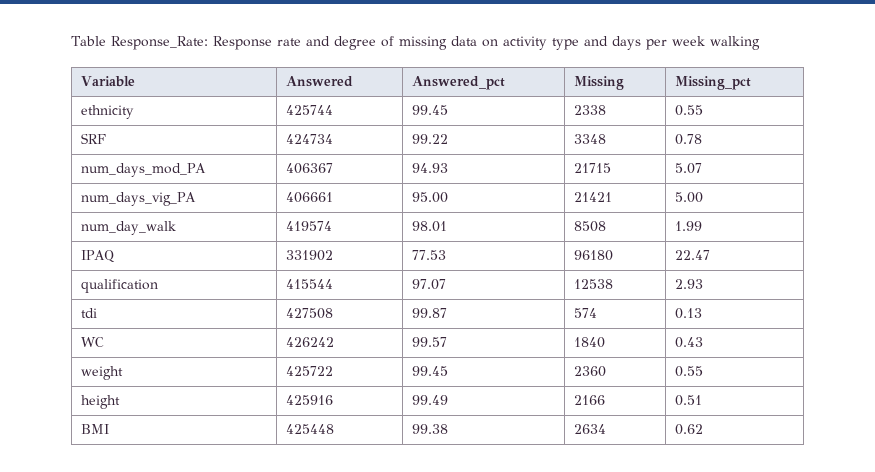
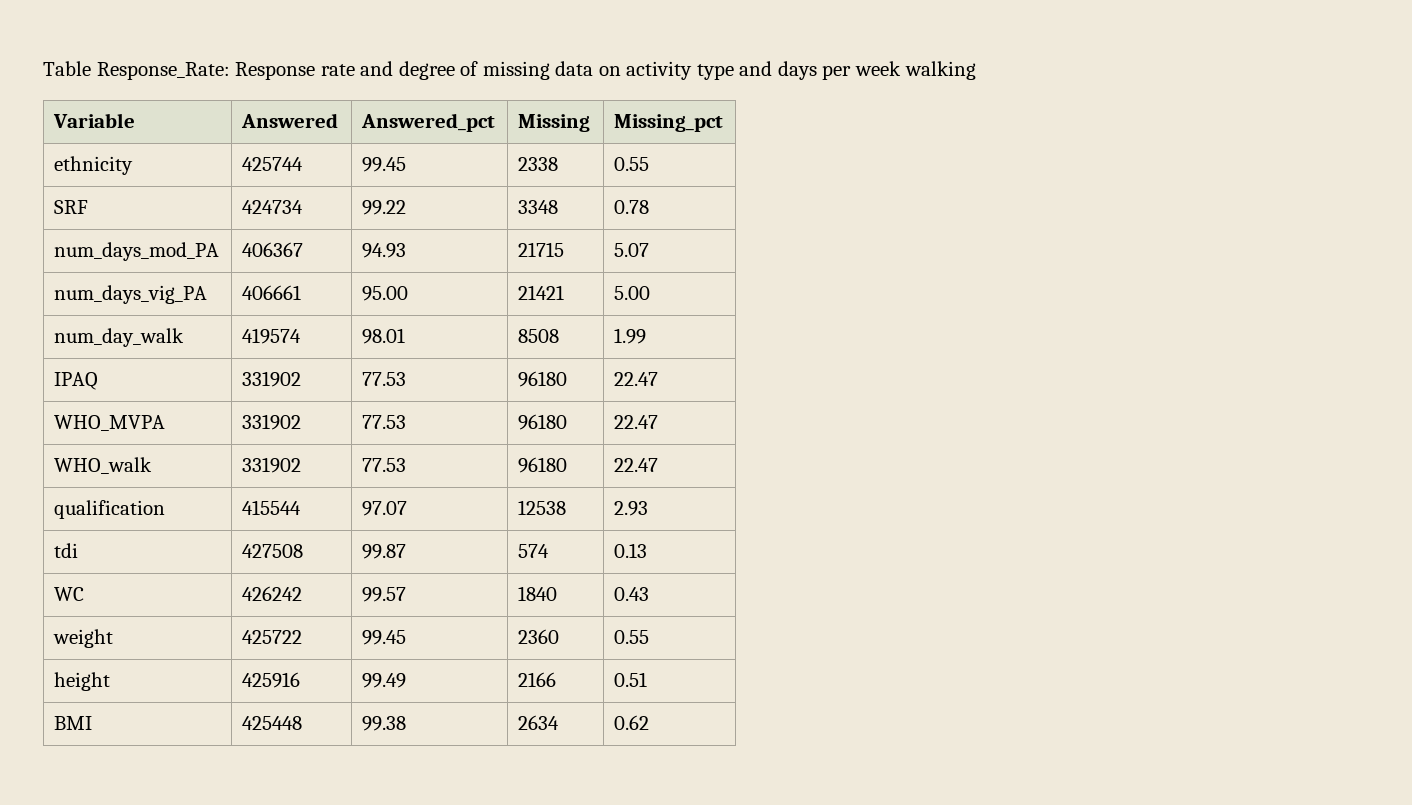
(711, 255) none -> [54,415,166,431] [242,414,302,430] [362,415,407,429] [518,414,568,430] [614,415,659,429] [54,457,153,474] [242,457,302,473] [362,458,407,472] [518,457,568,473] [614,458,659,472] // WHO_MVPA | 331902 | 77.53 | 96180 | 22.47 // WHO_walk | 331902 | 77.53 | 96180 | 22.47

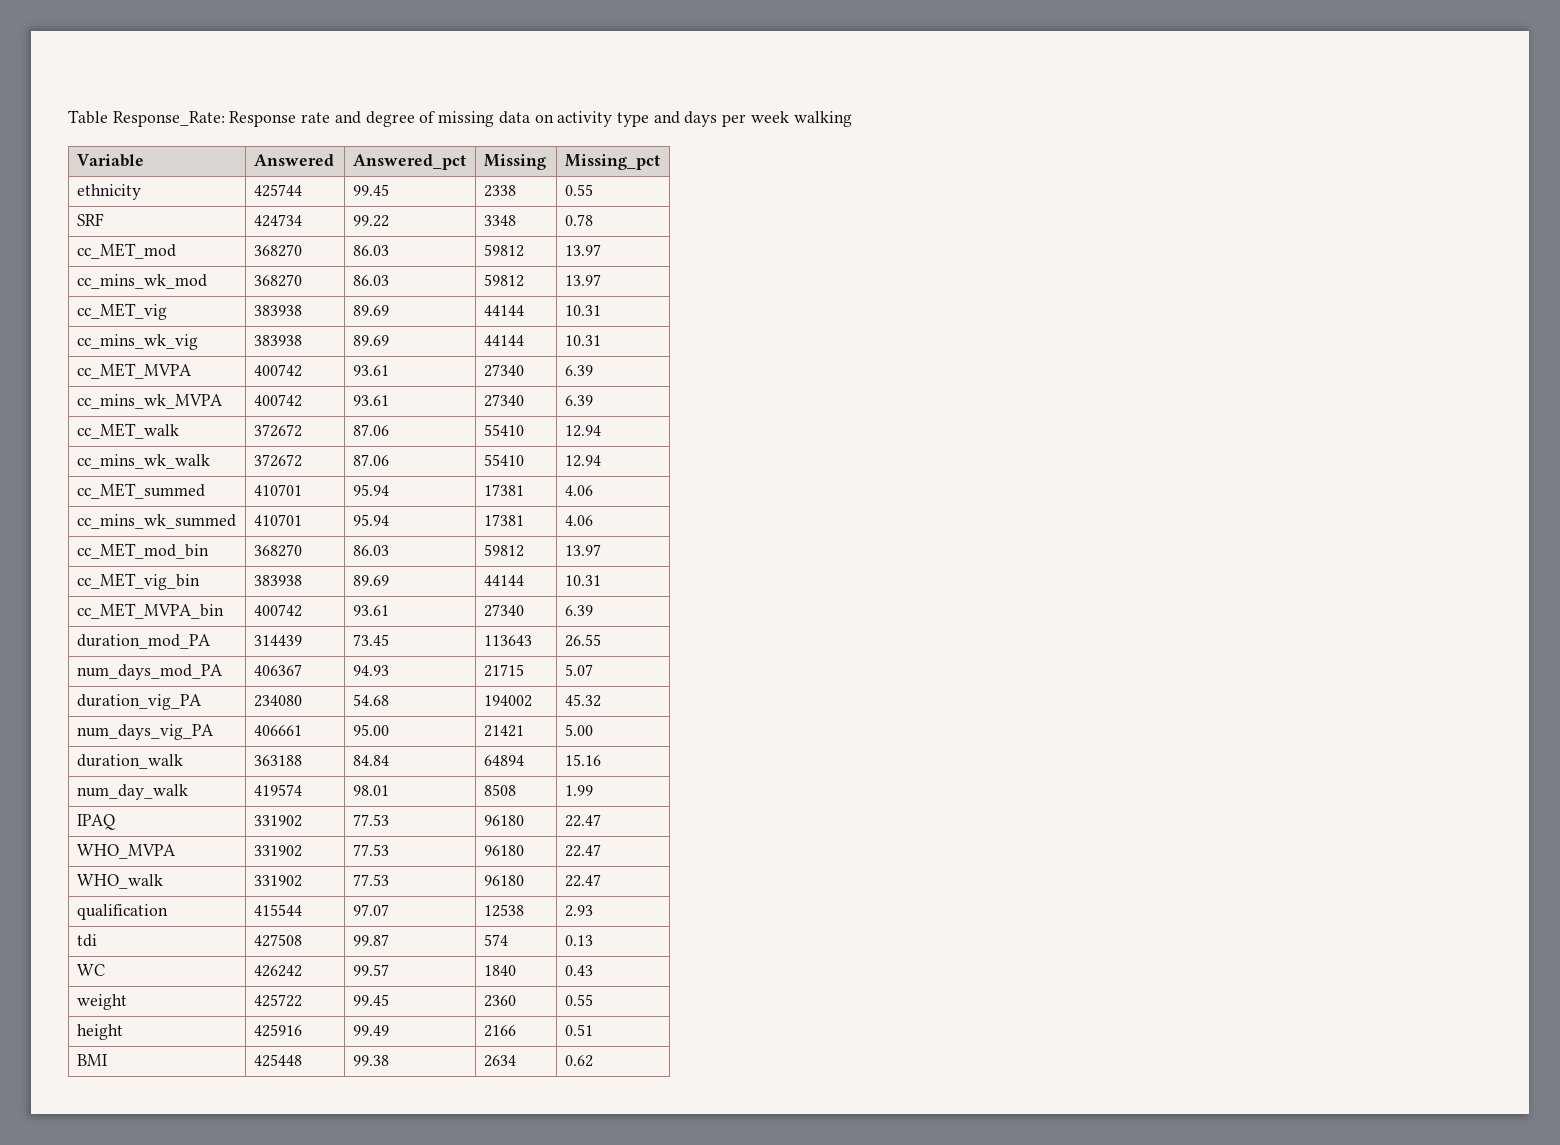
(650, 207) none -> [76,243,176,259] [253,244,302,257] [352,245,389,256] [483,244,524,257] [564,244,601,256] [76,274,207,289] [253,274,302,287] [352,275,389,286] [483,274,524,287] [564,274,601,286] [76,303,167,320] [253,305,302,316] [352,305,389,316] [483,305,524,316] [564,305,601,316] [76,334,198,350] [253,335,302,346] [352,335,389,346] [483,335,524,346] [564,335,601,346] [76,363,192,379] [253,364,302,377] [352,365,389,376] [483,364,524,377] [564,365,593,376] [76,394,223,409] [253,394,302,407] [352,395,389,406] [483,394,524,407] [564,395,593,406] [76,423,179,439] [253,424,302,437] [352,424,389,436] [483,424,524,436] [564,425,601,437] [76,454,210,469] [253,454,302,467] [352,454,389,466] [483,454,524,466] [564,455,601,467] [76,483,205,499] [253,484,302,496] [352,484,389,496] [483,484,524,496] [564,485,593,496] [76,514,236,529] [253,514,302,526] [352,514,389,526] [483,514,524,526] [564,515,593,526] [76,543,209,559] [253,544,302,557] [352,545,389,556] [483,544,524,557] [564,544,601,556] [76,573,200,590] [253,575,302,586] [352,575,389,586] [483,575,524,586] [564,575,601,586] [76,603,224,619] [253,604,302,617] [352,605,389,616] [483,604,524,617] [564,605,593,616] [76,634,211,649] [253,635,302,646] [352,634,389,646] [483,635,532,646] [564,634,601,647] // cc_MET_mod | 368270 | 86.03 | 59812 | 13.97 // cc_mins_wk_mod | 368270 | 86.03 | 59812 | 13.97 // cc_MET_vig | 383938 | 89.69 | 44144 | 10.31 // cc_mins_wk_vig | 383938 | 89.69 | 44144 | 10.31 // cc_MET_MVPA | 400742 | 93.61 | 27340 | 6.39 // cc_mins_wk_MVPA | 400742 | 93.61 | 27340 | 6.39 // cc_MET_walk | 372672 | 87.06 | 55410 | 12.94 // cc_mins_wk_walk | 372672 | 87.06 | 55410 | 12.94 // cc_MET_summed | 410701 | 95.94 | 17381 | 4.06 // cc_mins_wk_summed | 410701 | 95.94 | 17381 | 4.06 // cc_MET_mod_bin | 368270 | 86.03 | 59812 | 13.97 // cc_MET_vig_bin | 383938 | 89.69 | 44144 | 10.31 // cc_MET_MVPA_bin | 400742 | 93.61 | 27340 | 6.39 // duration_mod_PA | 314439 | 73.45 | 113643 | 26.55
(650, 250) none -> [76,694,202,710] [253,695,302,707] [352,694,389,706] [483,695,532,707] [564,694,601,707] // duration_vig_PA | 234080 | 54.68 | 194002 | 45.32
(651, 293) none -> [76,754,183,769] [253,755,302,766] [352,755,389,766] [483,755,524,766] [564,754,601,766] // duration_walk | 363188 | 84.84 | 64894 | 15.16

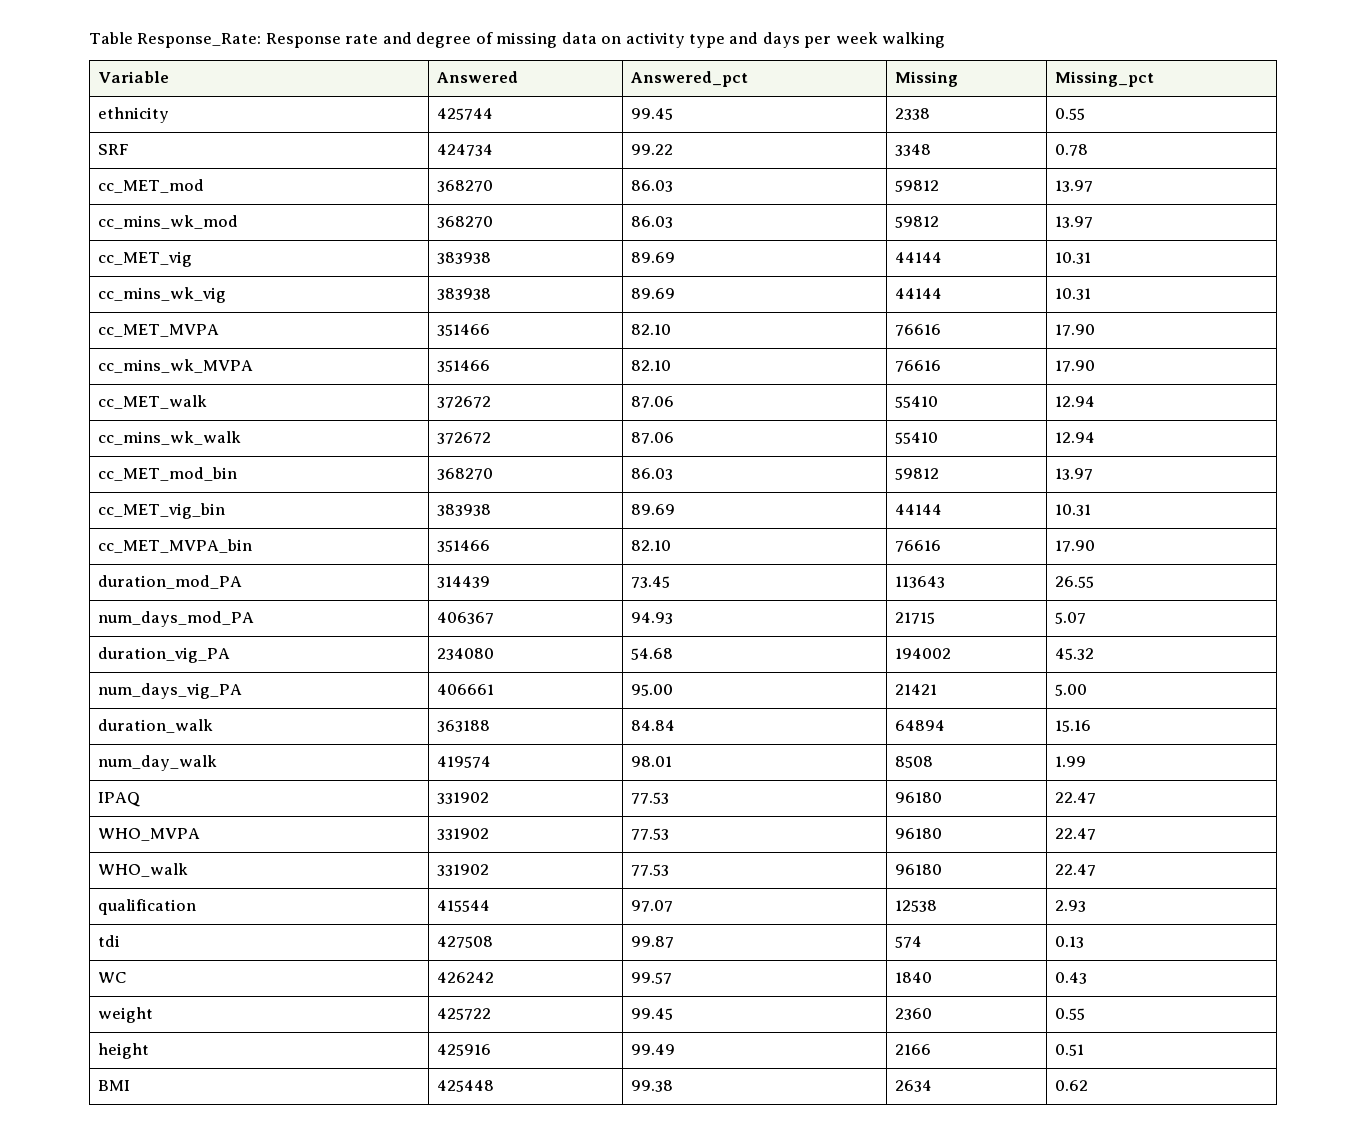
[253,364,302,377] [352,365,389,376] [483,364,524,377] [564,365,593,376] [76,394,223,409] [253,394,302,407] [352,395,389,406] [483,394,524,407] [564,395,593,406] 400742 | 93.61 | 27340 | 6.39 // cc_mins_wk_MVPA | 400742 | 93.61 | 27340 | 6.39 -> [437,324,491,336] [631,324,672,335] [895,324,942,336] [1055,324,1096,336] [98,359,254,373] [437,360,491,372] [631,360,672,371] [895,360,942,372] [1055,360,1096,372] 351466 | 82.10 | 76616 | 17.90 // cc_mins_wk_MVPA | 351466 | 82.10 | 76616 | 17.90
[76,483,205,499] [253,484,302,496] [352,484,389,496] [483,484,524,496] [564,485,593,496] [76,514,236,529] [253,514,302,526] [352,514,389,526] [483,514,524,526] [564,515,593,526] // cc_MET_summed | 410701 | 95.94 | 17381 | 4.06 // cc_mins_wk_summed | 410701 | 95.94 | 17381 | 4.06 -> (1096, 437) none
[253,604,302,617] [352,605,389,616] [483,604,524,617] [564,605,593,616] 400742 | 93.61 | 27340 | 6.39 -> [437,540,491,552] [631,540,672,551] [895,540,942,552] [1055,540,1096,552] 351466 | 82.10 | 76616 | 17.90

